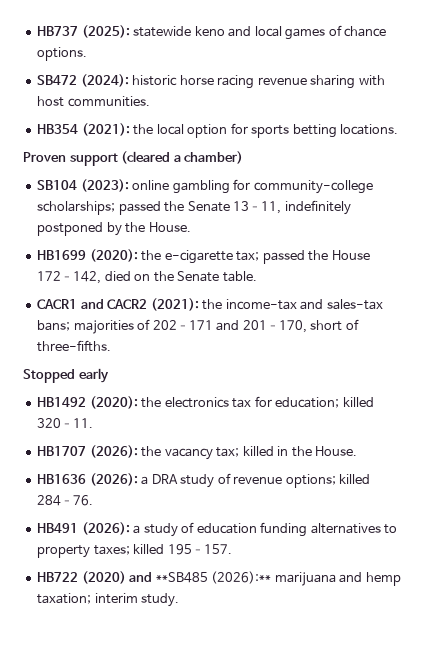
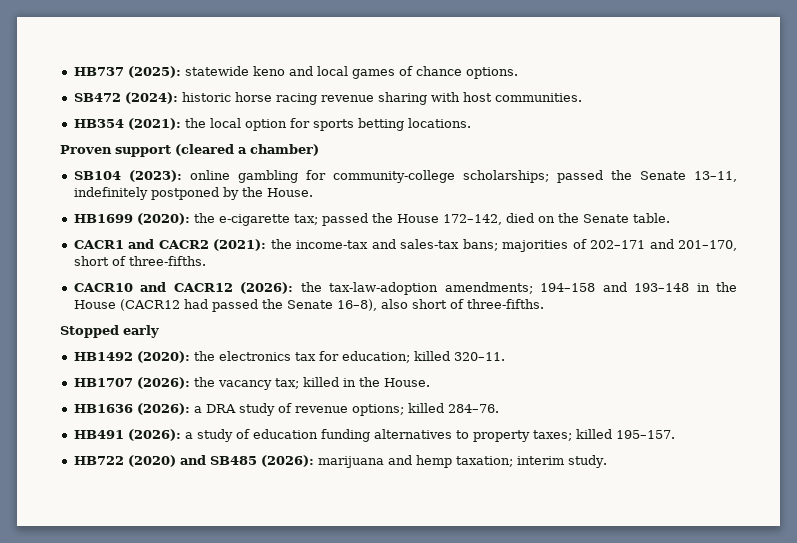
(112, 346) none -> [73,282,738,295] [73,299,544,312] // CACR10 and CACR12 (2026): the tax-law-adoption amendments; 194–158 and 193–148 in the House (CACR12 had passed the Senate 16–8), also short of three-fifths.
[155,571,272,584] **SB485 (2026):** -> [209,455,314,467] SB485 (2026):

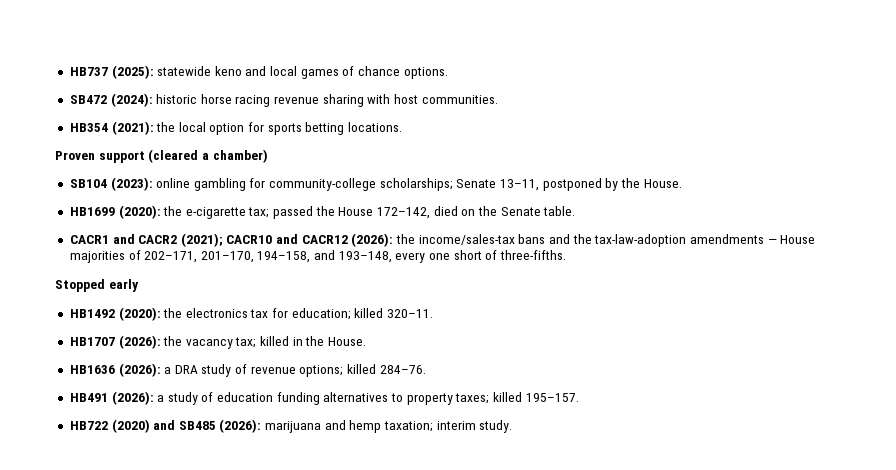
[556,170,632,183] passed the -> (453, 184) none
[73,187,148,200] indefinitely -> (540, 185) none
[213,239,738,252] [73,256,206,266] (2021): the income-tax and sales-tax bans; majorities of 202–171 and 201–170, short of three-fifths. // -> [180,233,223,247] (2021);
[329,282,738,295] [73,299,408,312] tax-law-adoption amendments; 194–158 and 193–148 in the House (CACR12 had passed the Senate 16–8), also -> [418,234,816,247] [69,250,451,263] income/sales-tax bans and the tax-law-adoption amendments — House majorities of 202–171, 201–170, 194–158, and 193–148, every one

